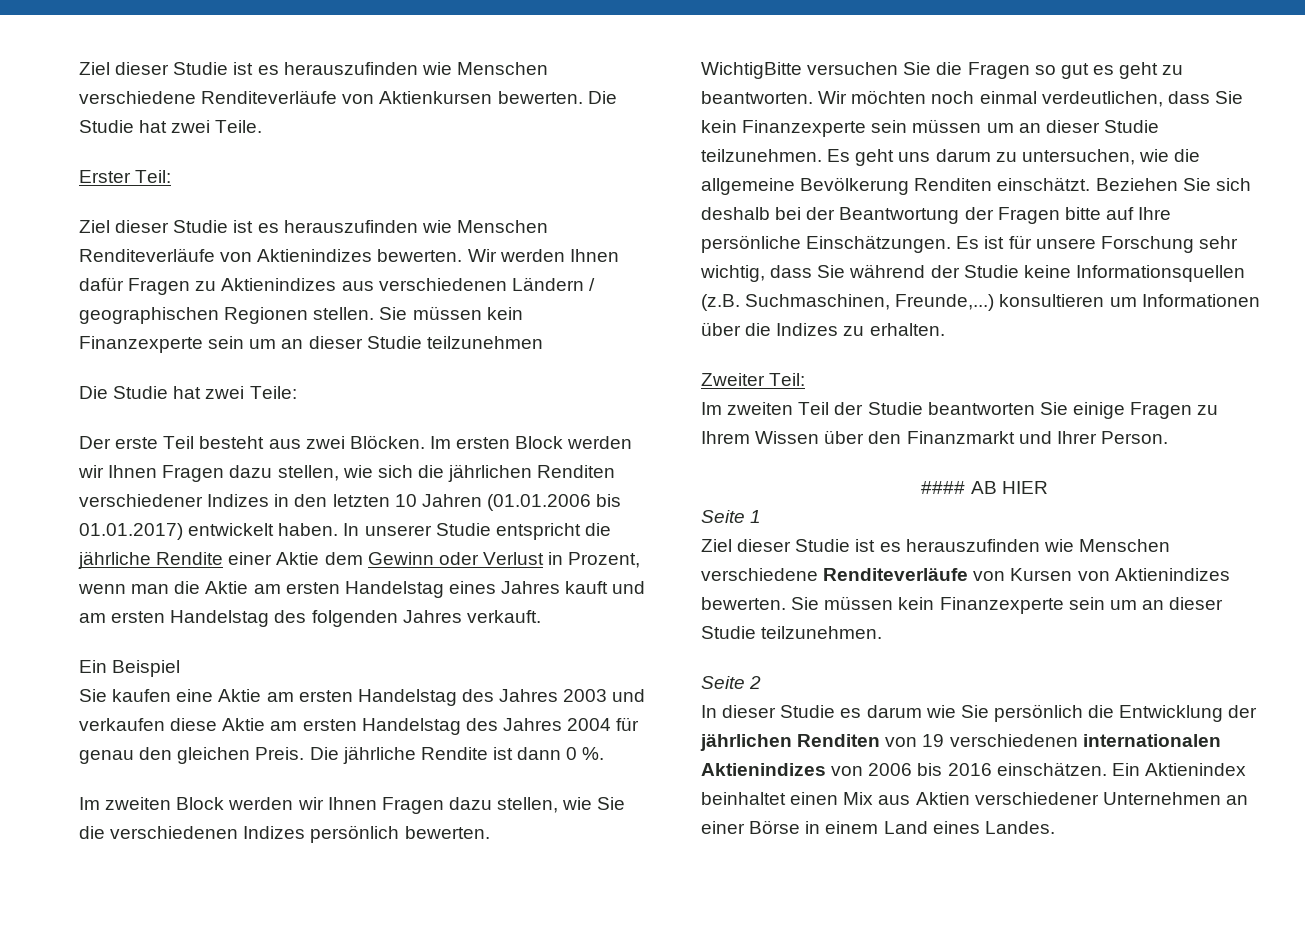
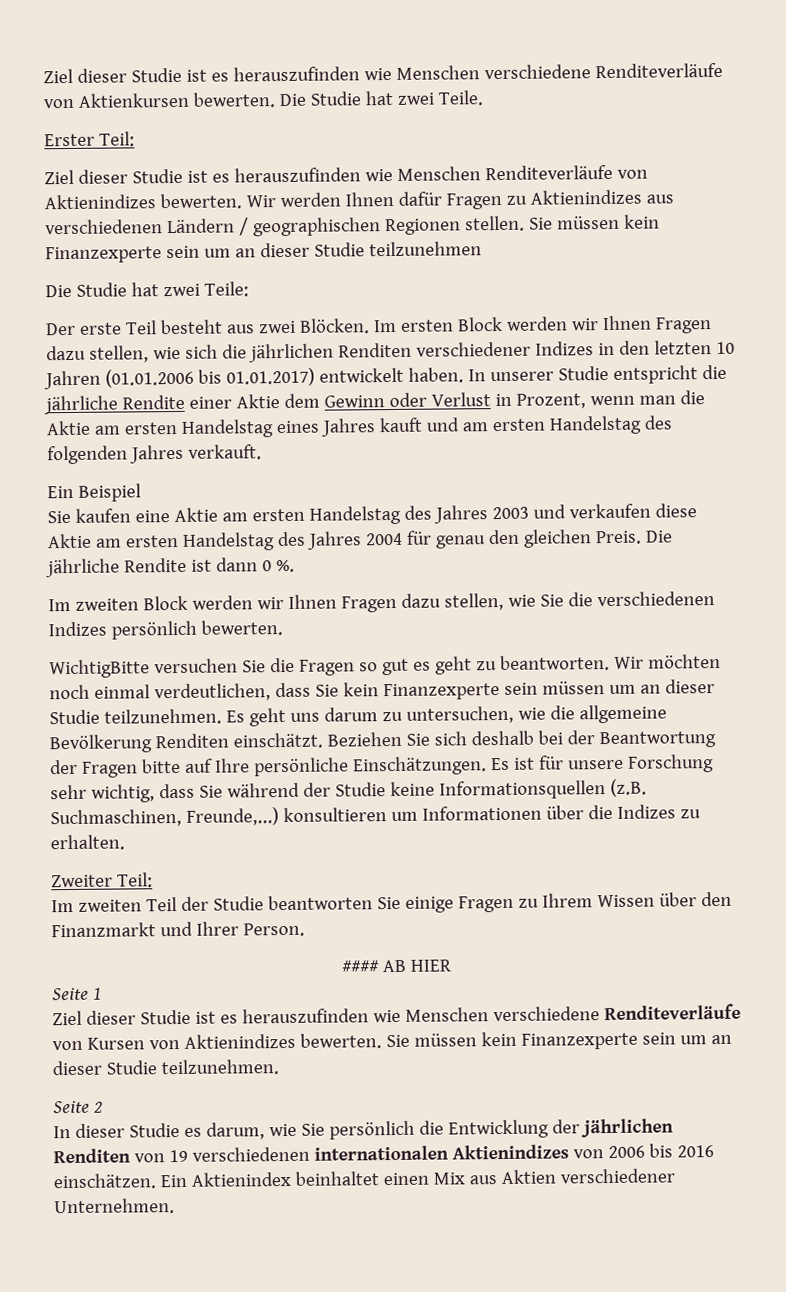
[866,705,922,718] darum -> [205,1122,265,1140] darum,
[1102,792,1248,805] [701,820,1055,834] Unternehmen an einer Börse in einem Land eines Landes. -> [54,1198,175,1215] Unternehmen.

